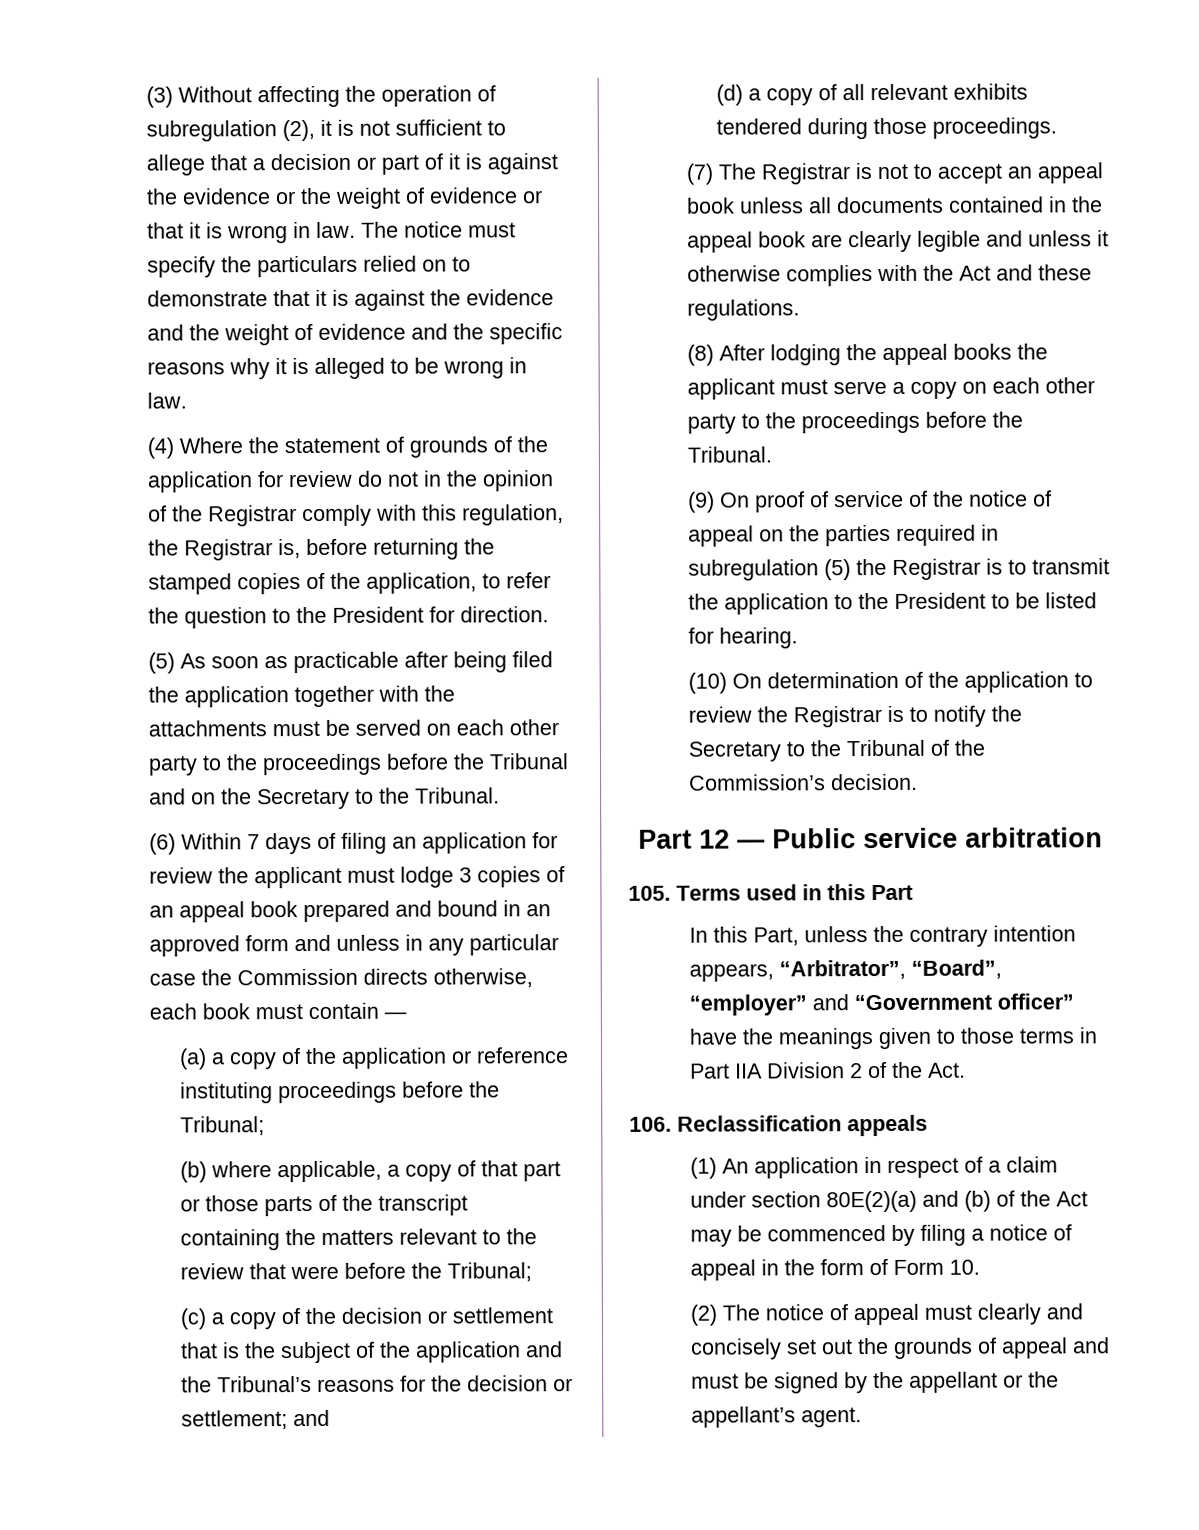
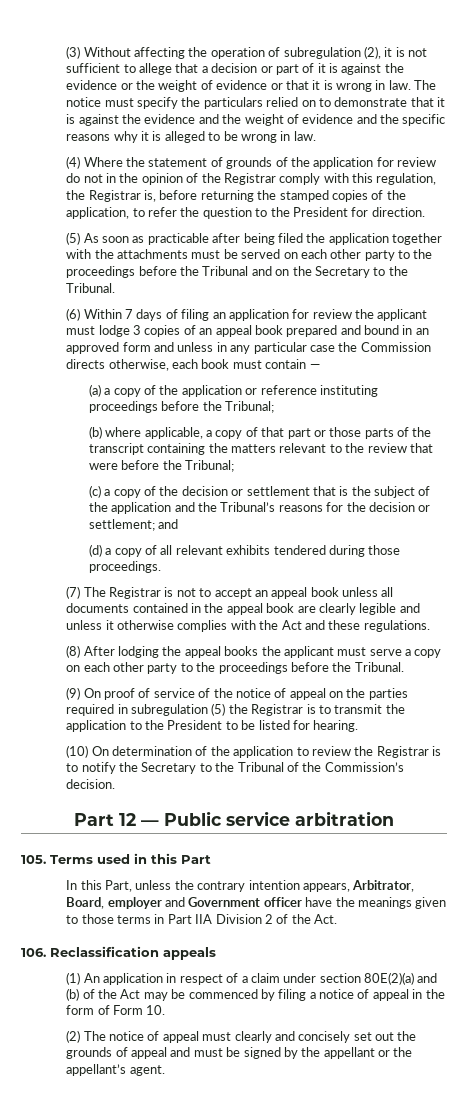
[778,959,1002,980] [688,993,1074,1016] “Arbitrator”, “Board”, “employer” and “Government officer” -> [352,880,415,892] [66,897,302,909] Arbitrator, Board, employer and Government officer

